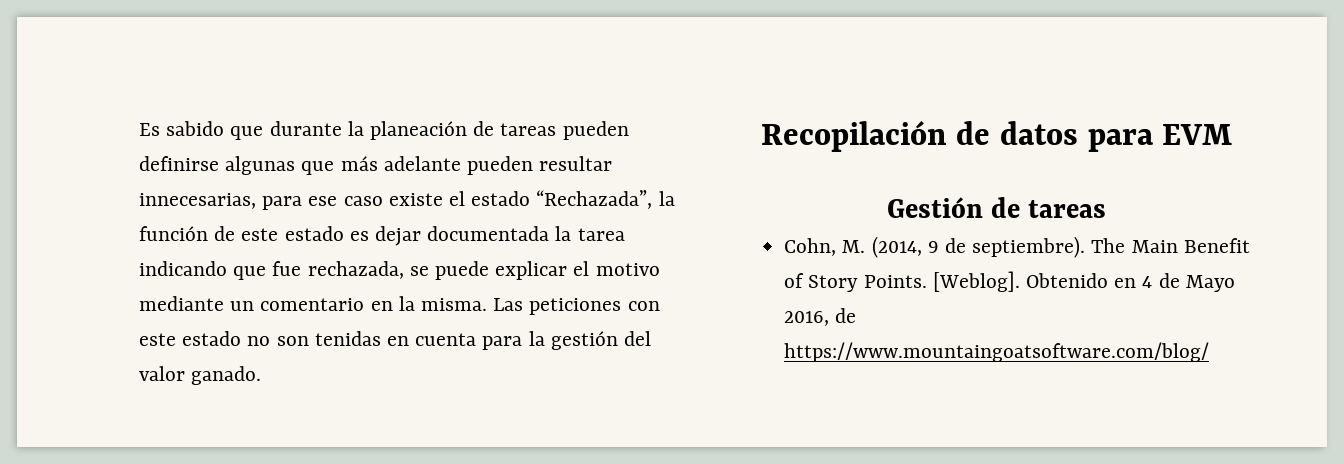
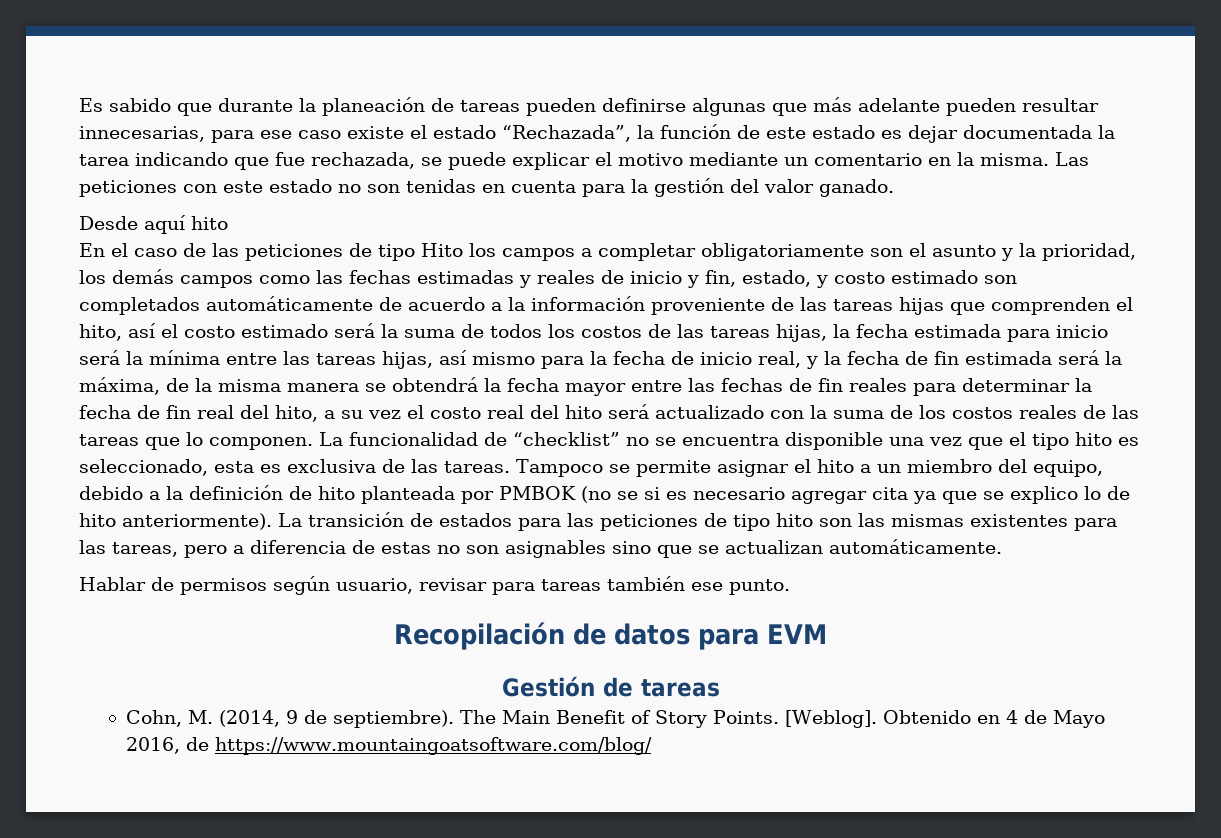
(262, 375) none -> [79,215,228,234] [79,243,1136,261] [79,269,1017,288] [79,296,1133,315] [79,323,1108,342] [79,350,1122,369] [79,377,1092,396] [79,404,1139,422] [79,432,1139,450] [79,459,1103,477] [79,485,1130,504] [79,512,1117,531] [79,539,1002,558] [79,576,790,595] // Desde aquí hito // En el caso de las peticiones de tipo Hito los campos a completar obligatoriamente son el asunto y la prioridad, los demás campos como las fechas estimadas y reales de inicio y fin, estado, y costo estimado son completados automáticamente de acuerdo a la información proveniente de las tareas hijas que comprenden el hito, así el costo estimado será la suma de todos los costos de las tareas hijas, la fecha estimada para inicio será la mínima entre las tareas hijas, así mismo para la fecha de inicio real, y la fecha de fin estimada será la máxima, de la misma manera se obtendrá la fecha mayor entre las fechas de fin reales para determinar la fecha de fin real del hito, a su vez el costo real del hito será actualizado con la suma de los costos reales de las tareas que lo componen. La funcionalidad de “checklist” no se encuentra disponible una vez que el tipo hito es seleccionado, esta es exclusiva de las tareas. Tampoco se permite asignar el hito a un miembro del equipo, debido a la definición de hito planteada por PMBOK (no se si es necesario agregar cita ya que se explico lo de hito anteriormente). La transición de estados para las peticiones de tipo hito son las mismas existentes para las tareas, pero a diferencia de estas no son asignables sino que se actualizan automáticamente. // Hablar de permisos según usuario, revisar para tareas también ese punto.

